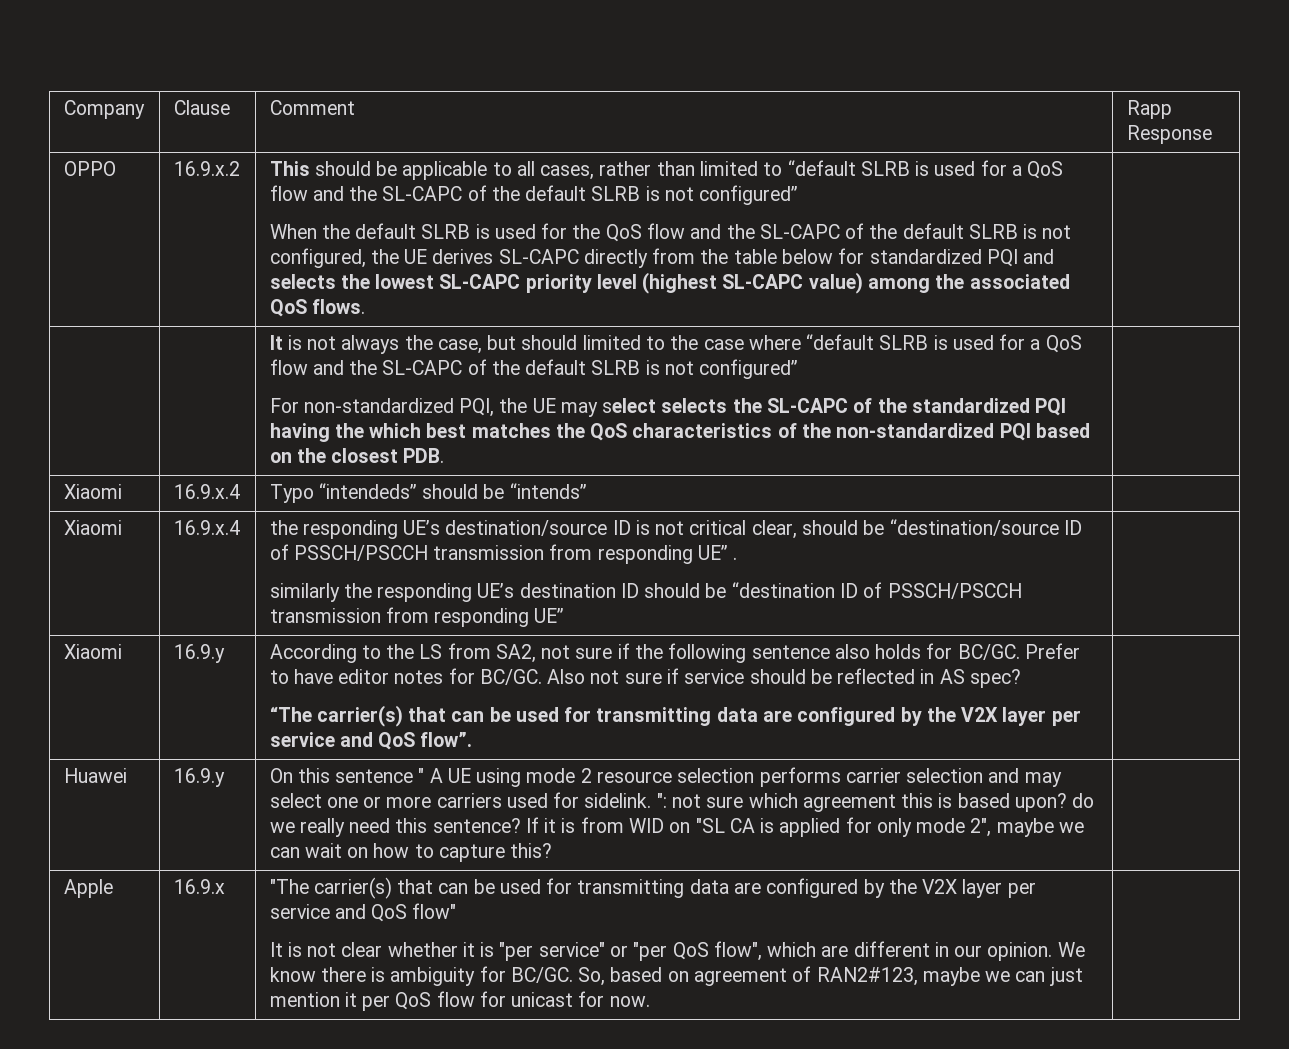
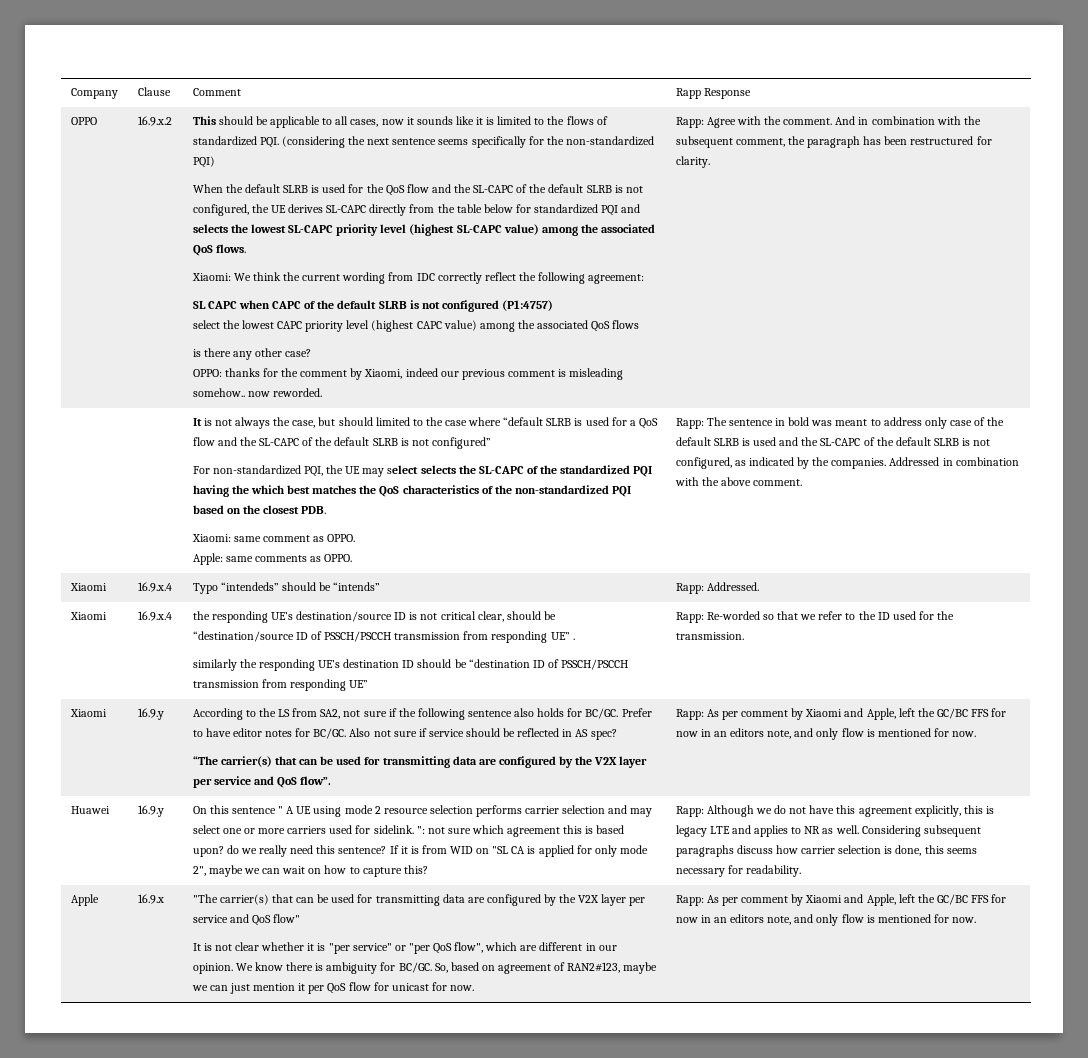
[599,160,1064,179] [269,185,799,205] rather than limited to “default SLRB is used for a QoS flow and the SL-CAPC of the default SLRB is not configured” -> [381,116,608,125] [192,136,654,148] [192,156,215,168] now it sounds like it is limited to the flows of standardized PQI. (considering the next sentence seems specifically for the non-standardized PQI)
(365, 306) | -> [191,272,645,284] [192,300,554,312] [192,320,640,332] [192,348,312,360] [192,368,624,380] [192,388,323,397] [675,116,981,128] [675,136,992,148] [675,156,710,168] // Xiaomi: We think the current wording from IDC correctly reflect the following agreement: // SL CAPC when CAPC of the default SLRB is not configured (P1:4757) // select the lowest CAPC priority level (highest CAPC value) among the associated QoS flows // is there any other case? // OPPO: thanks for the comment by Xiaomi, indeed our previous comment is misleading somehow.. now reworded. | Rapp: Agree with the comment. And in combination with the subsequent comment, the paragraph has been restructured for clarity.
(445, 455) | -> [191,534,356,542] [192,553,353,565] [675,417,1005,429] [675,437,991,446] [675,457,1019,469] [674,477,803,486] // Xiaomi: same comment as OPPO. // Apple: same comments as OPPO. | Rapp: The sentence in bold was meant to address only case of the default SLRB is used and the SL-CAPC of the default SLRB is not configured, as indicated by the companies. Addressed in combination with the above comment.
(587, 491) none -> [675,582,759,594] Rapp: Addressed.
(565, 615) none -> [675,611,955,623] [675,632,744,640] Rapp: Re-worded so that we refer to the ID used for the transmission.
(473, 739) none -> [675,708,1007,720] [675,728,977,740] Rapp: As per comment by Xiaomi and Apple, left the GC/BC FFS for now in an editors note, and only flow is mentioned for now.
(553, 850) none -> [675,805,994,817] [675,825,981,837] [675,845,977,857] [675,865,802,877] Rapp: Although we do not have this agreement explicitly, this is legacy LTE and applies to NR as well. Considering subsequent paragraphs discuss how carrier selection is done, this seems necessary for readability.
(650, 1001) none -> [675,894,1007,906] [675,914,977,926] Rapp: As per comment by Xiaomi and Apple, left the GC/BC FFS for now in an editors note, and only flow is mentioned for now.

